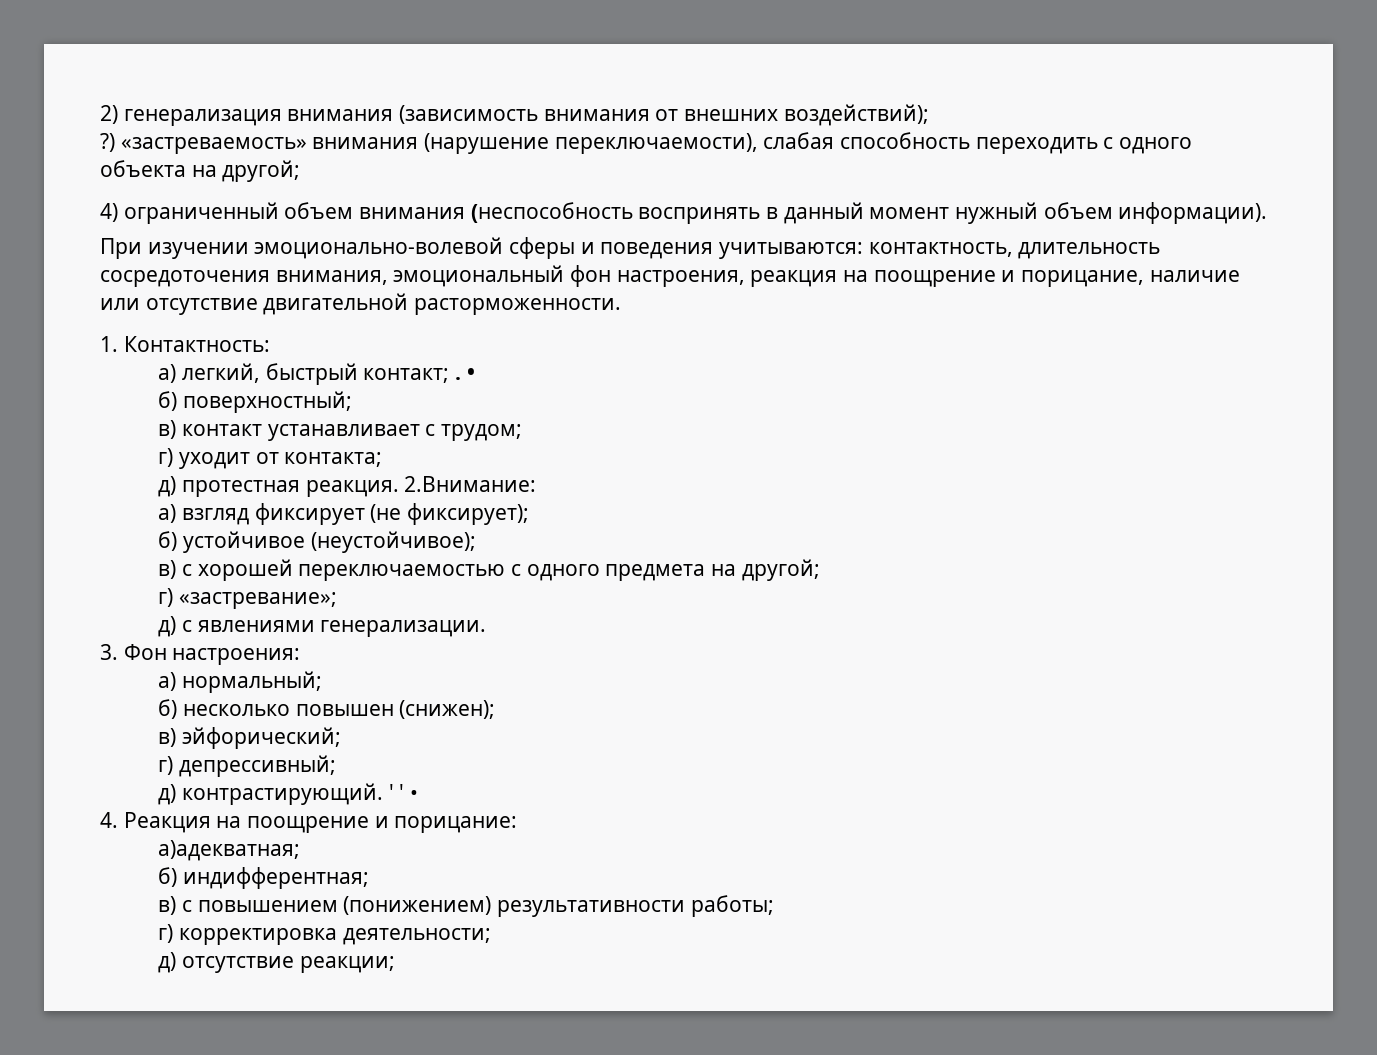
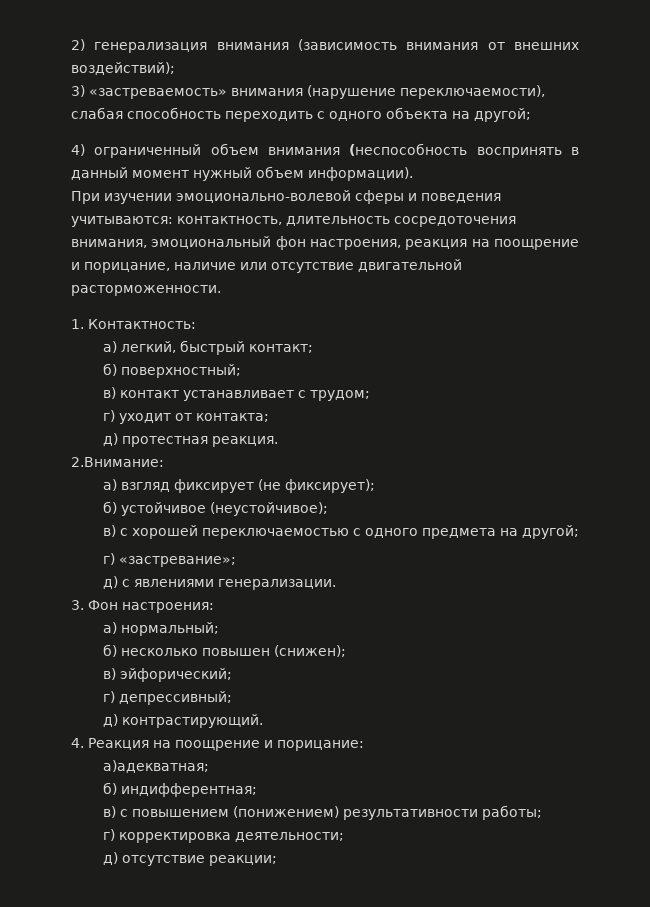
[100,133,115,152] ?) -> [71,85,85,97] 3)
[454,368,475,380] . • -> (313, 348) none
(399, 488) none -> (278, 441) //
[388,784,418,800] ' ' • -> (263, 721) none

